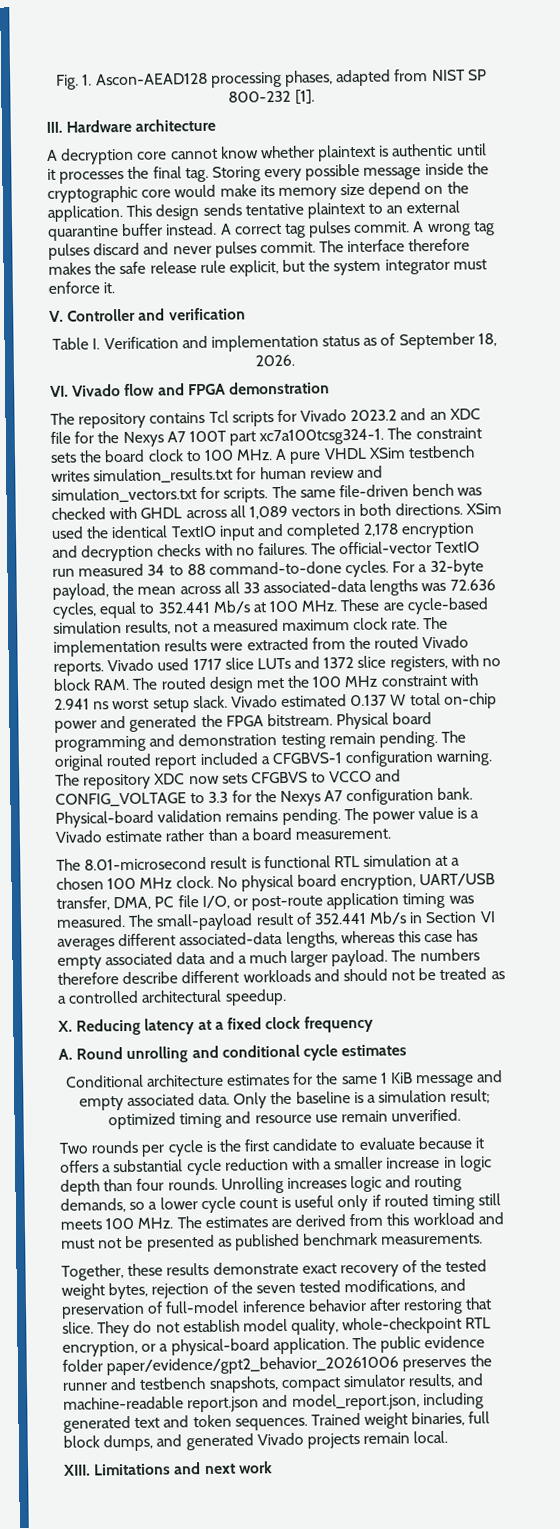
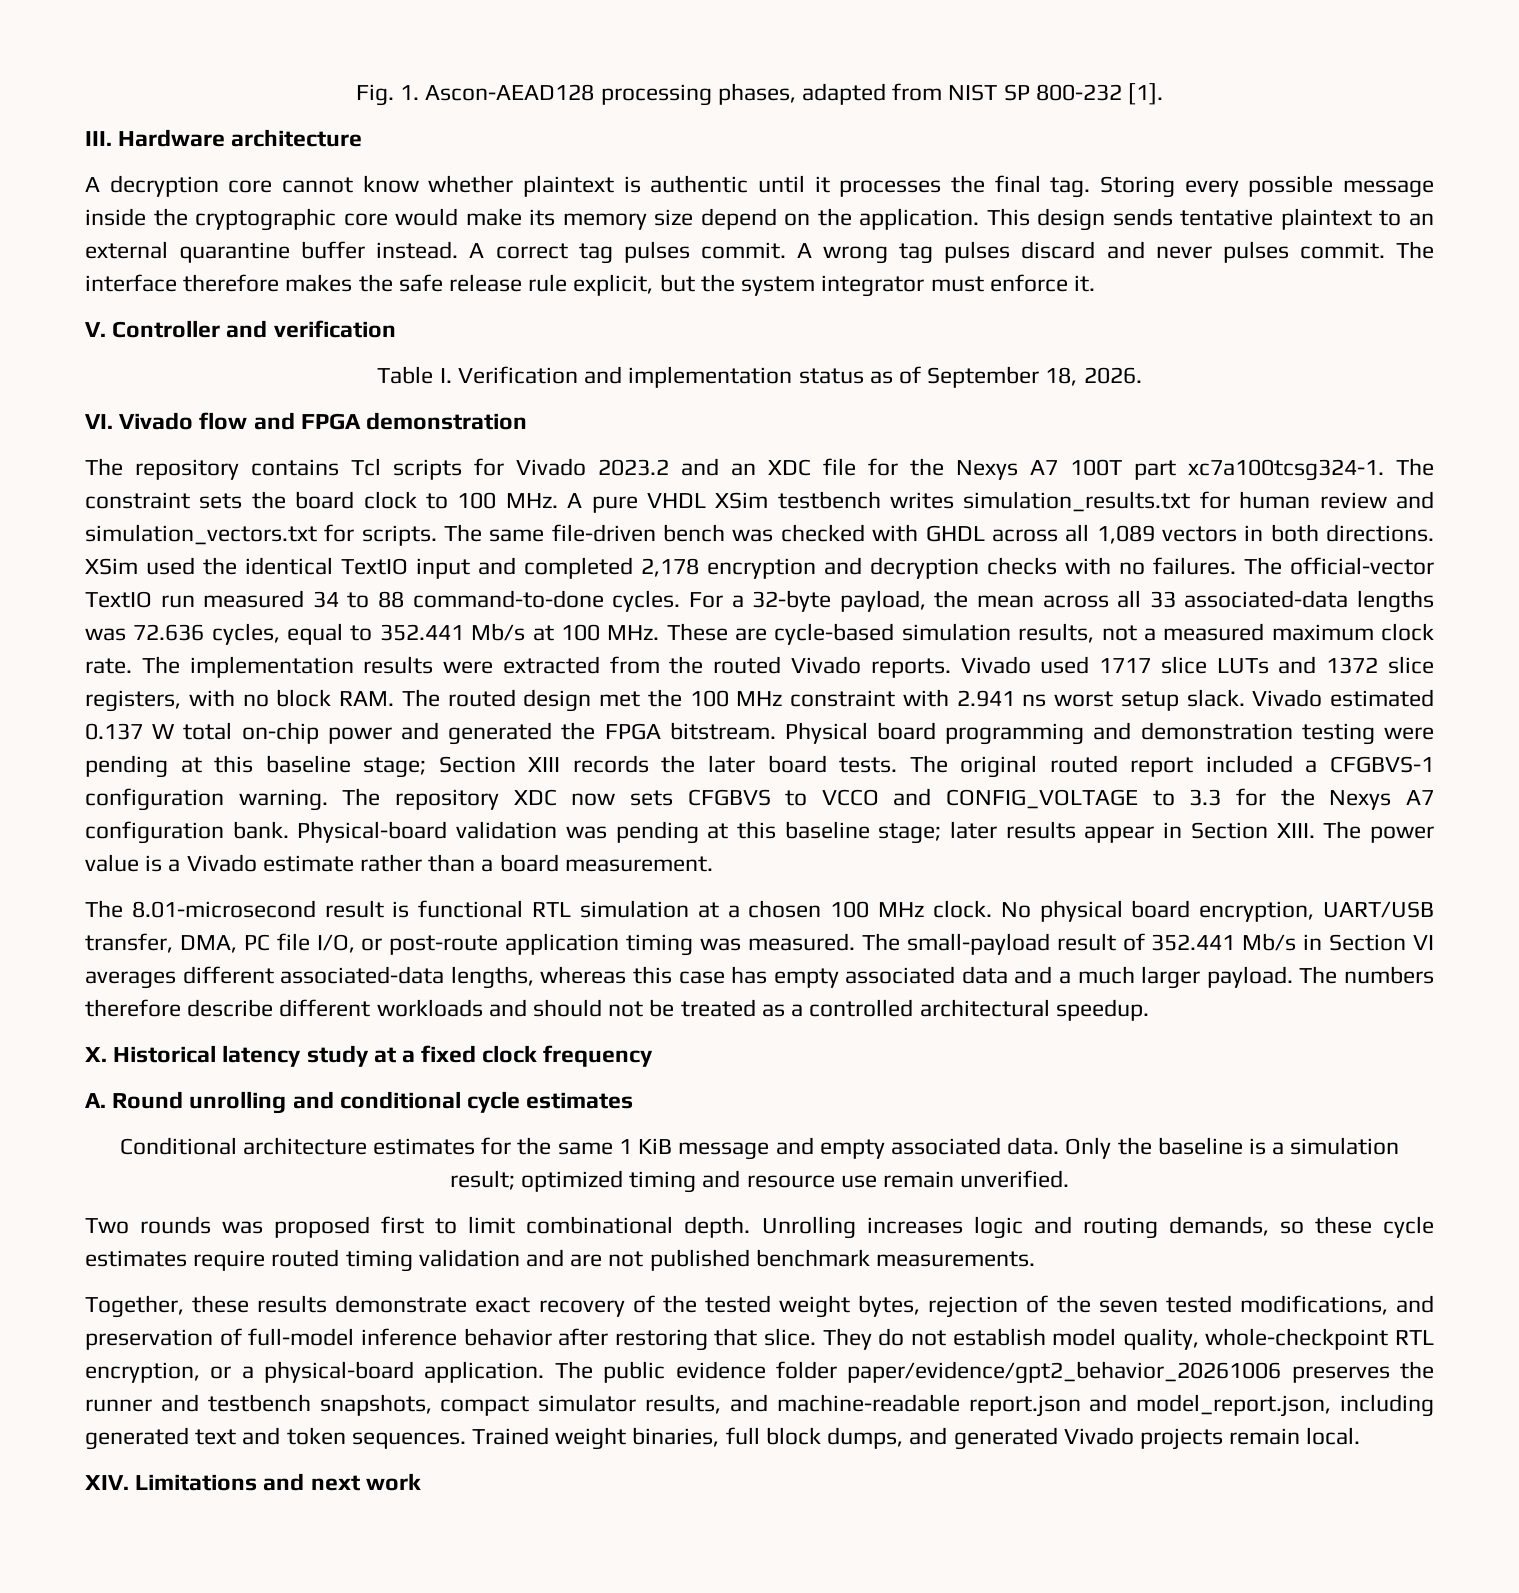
[328,730,438,748] remain pending. -> [1384,727,1434,740] [85,755,898,778] were pending at this baseline stage; Section XIII records the later board tests.
[225,808,341,825] remains pending. -> [565,821,1315,844] was pending at this baseline stage; later results appear in Section XIII.
[76,1018,196,1036] Reducing latency -> [113,1045,369,1067] Historical latency study
[141,1136,485,1157] [60,1155,492,1176] [60,1177,218,1196] per cycle is the first candidate to evaluate because it offers a substantial cycle reduction with a smaller increase in logic depth than four rounds. -> [222,1216,751,1238] was proposed first to limit combinational depth.
[148,1193,502,1214] [60,1212,504,1230] [61,1234,232,1252] a lower cycle count is useful only if routed timing still meets 100 MHz. The estimates are derived from this workload and must not be presented as -> [1314,1216,1434,1238] [85,1249,644,1272] these cycle estimates require routed timing validation and are not
[63,1464,91,1476] XIII. -> [85,1475,129,1490] XIV.

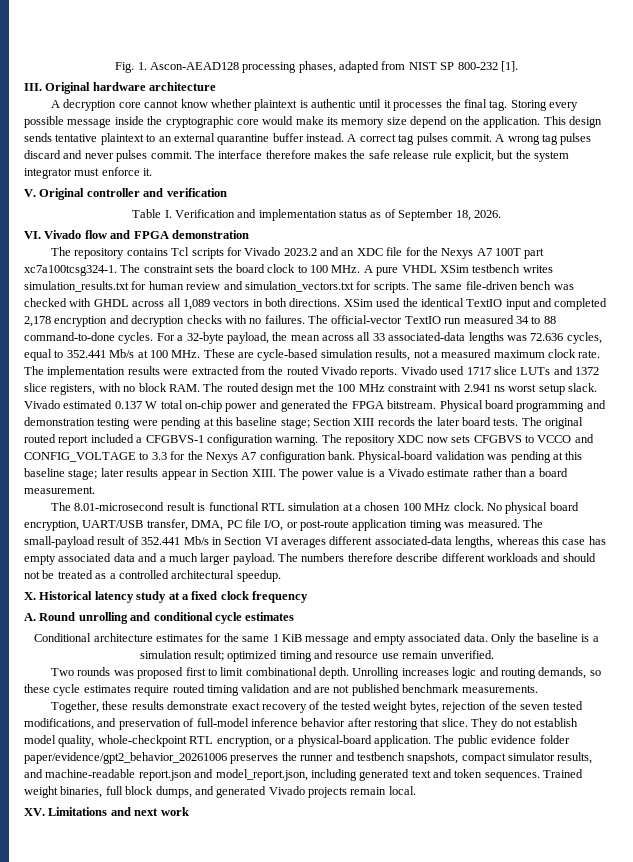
[118,129,226,147] Hardware -> [45,82,146,94] Original hardware
[112,320,221,338] Controller -> [39,188,140,200] Original controller
[85,1475,129,1490] XIV. -> [24,808,45,816] XV.

